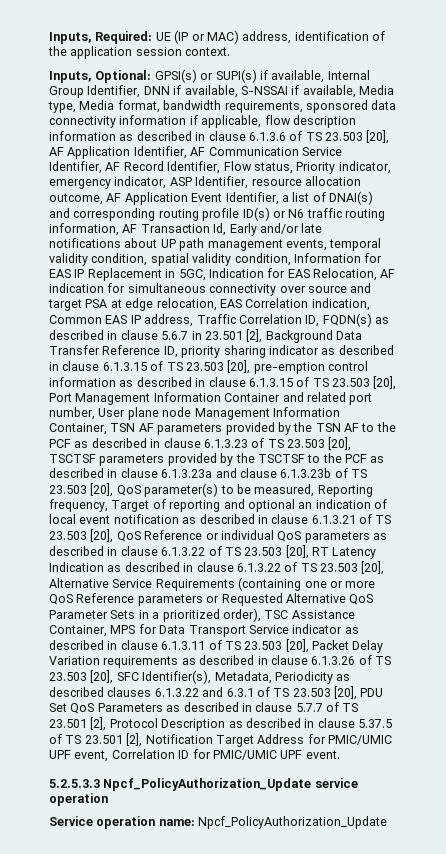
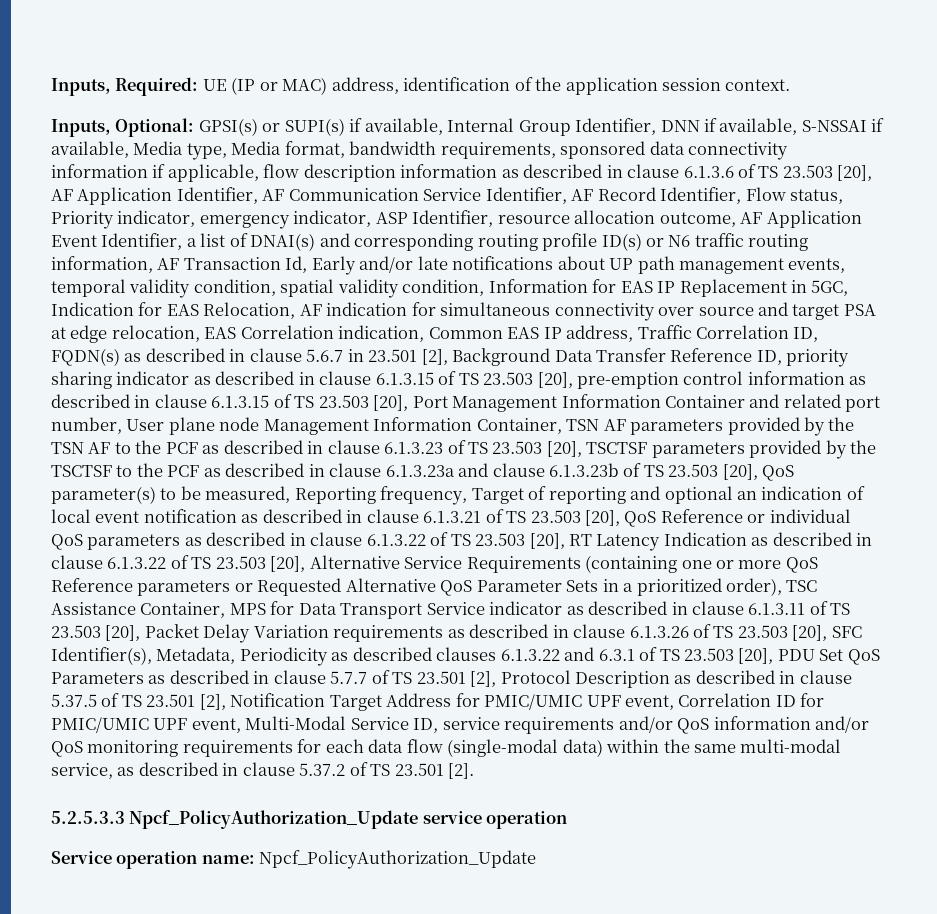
[305,750,340,759] event. -> [191,716,870,734] [51,739,842,757] [51,762,475,779] event, Multi-Modal Service ID, service requirements and/or QoS information and/or QoS monitoring requirements for each data flow (single-modal data) within the same multi-modal service, as described in clause 5.37.2 of TS 23.501 [2].

